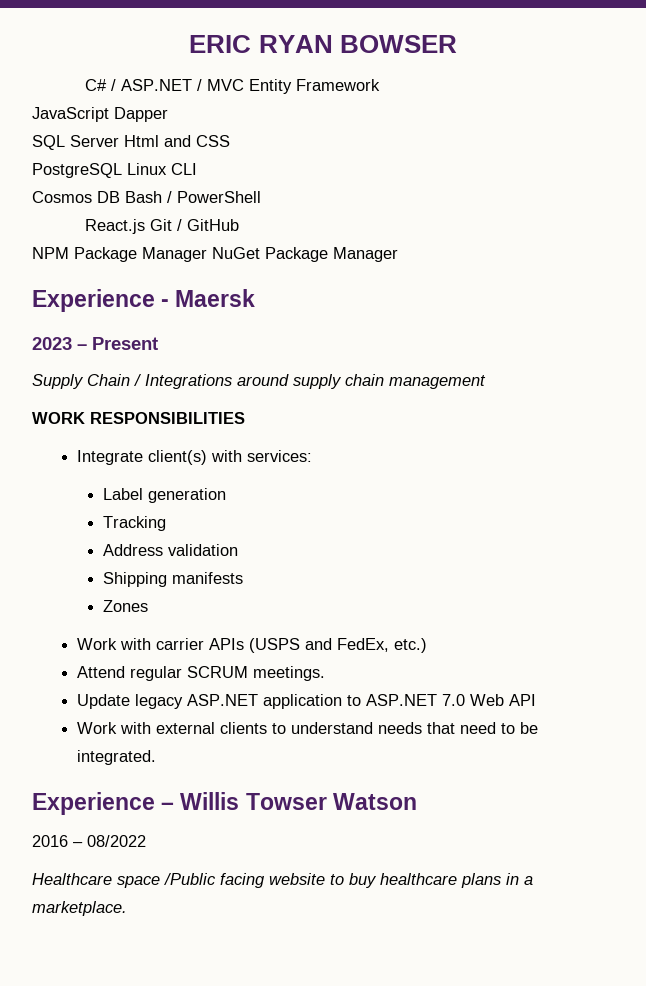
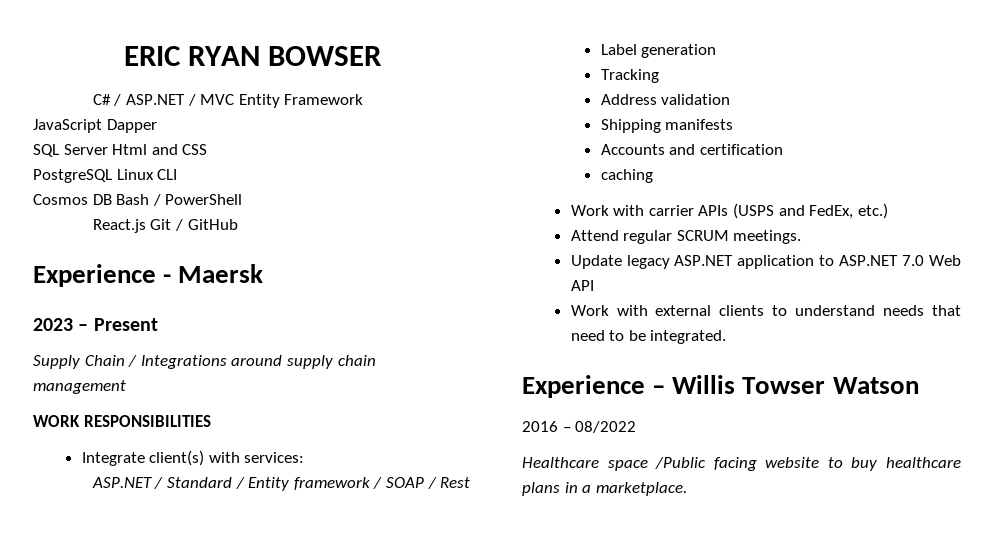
[32,247,398,262] // NPM Package Manager NuGet Package Manager -> (238, 224) none
(312, 456) none -> [91,477,471,491] // ASP.NET / Standard / Entity framework / SOAP / Rest
[103,600,149,612] Zones -> [600,144,783,155] [600,169,653,183] Accounts and certification // caching

